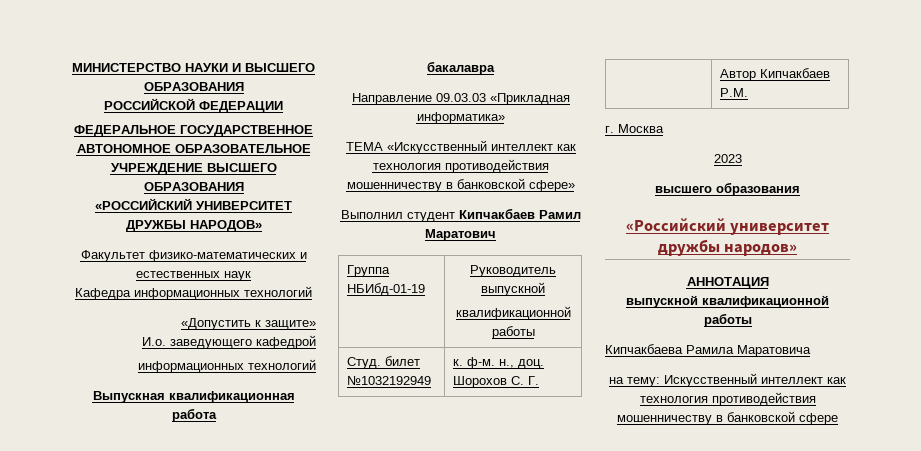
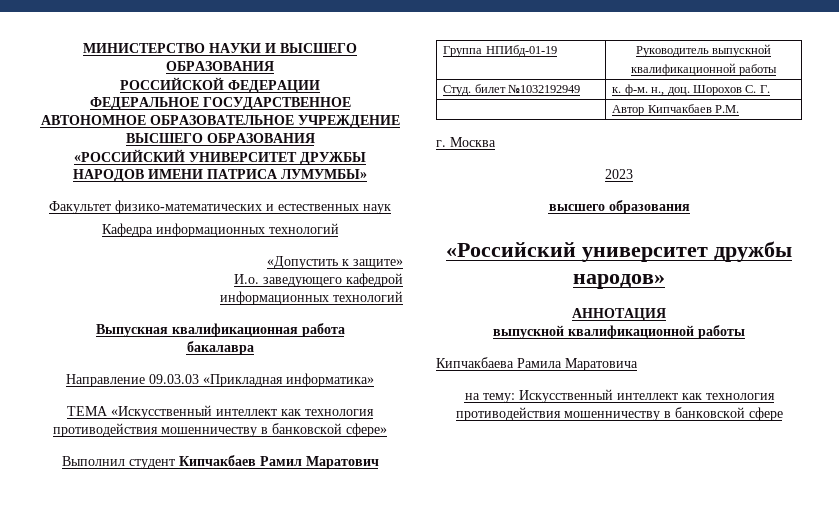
[189,220,262,232] НАРОДОВ» -> [73,169,367,182] НАРОДОВ ИМЕНИ ПАТРИСА ЛУМУМБЫ»
[346,283,425,296] НБИбд-01-19 -> [485,45,557,57] НПИбд-01-19

